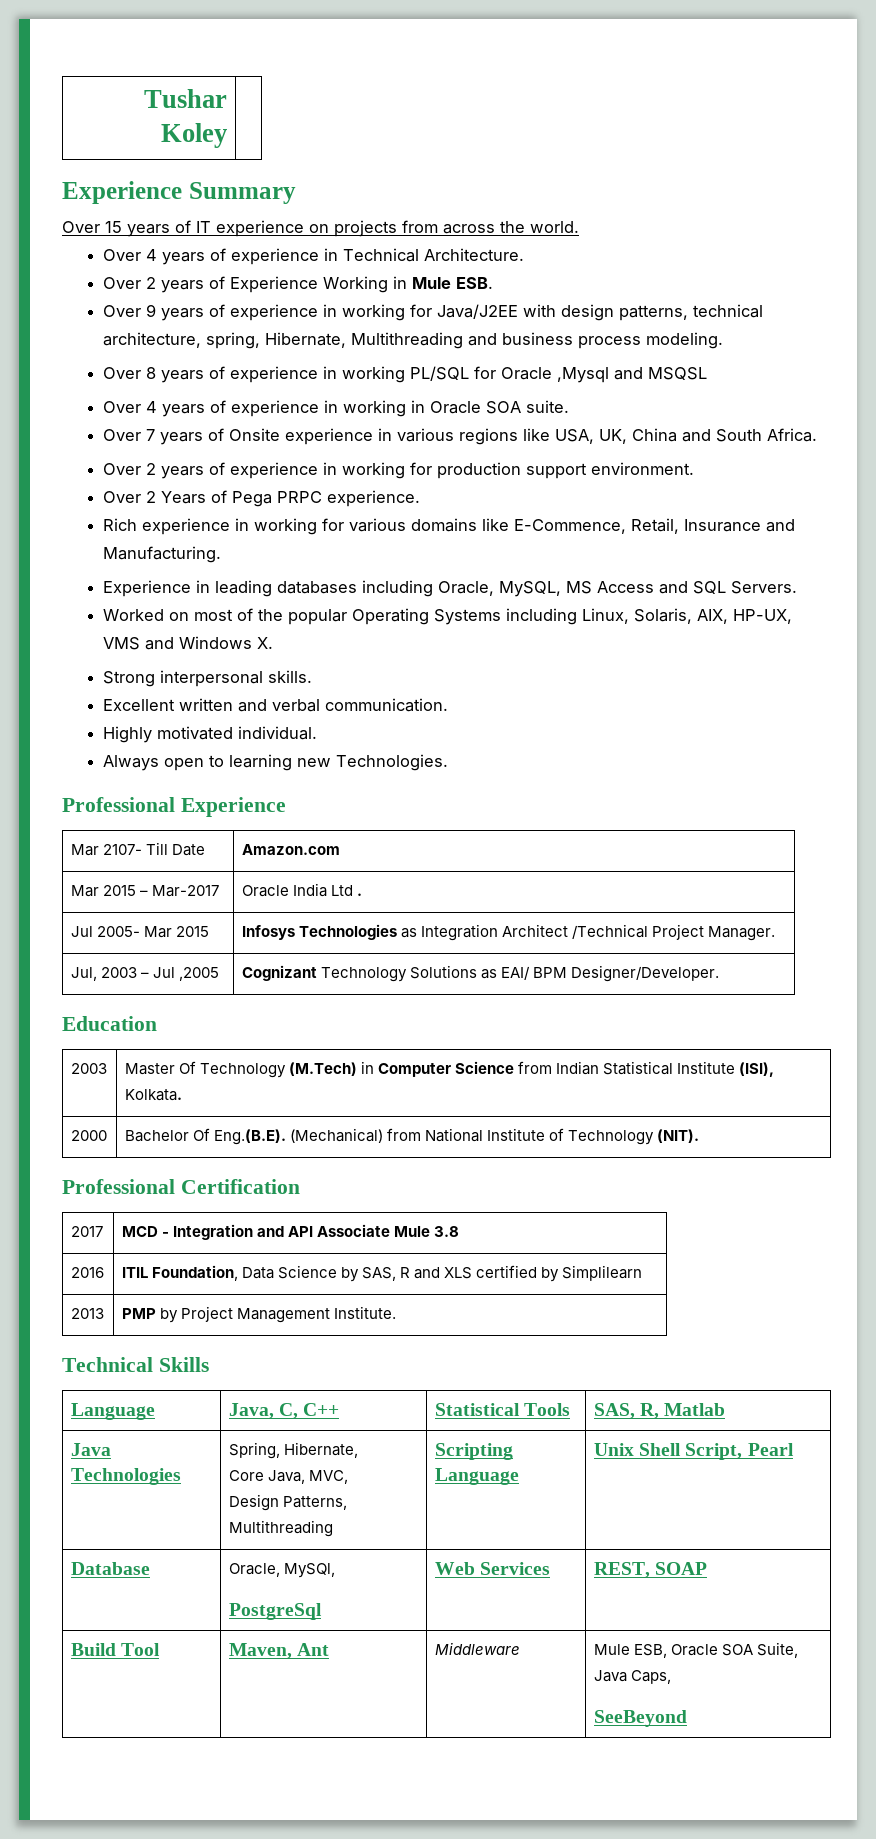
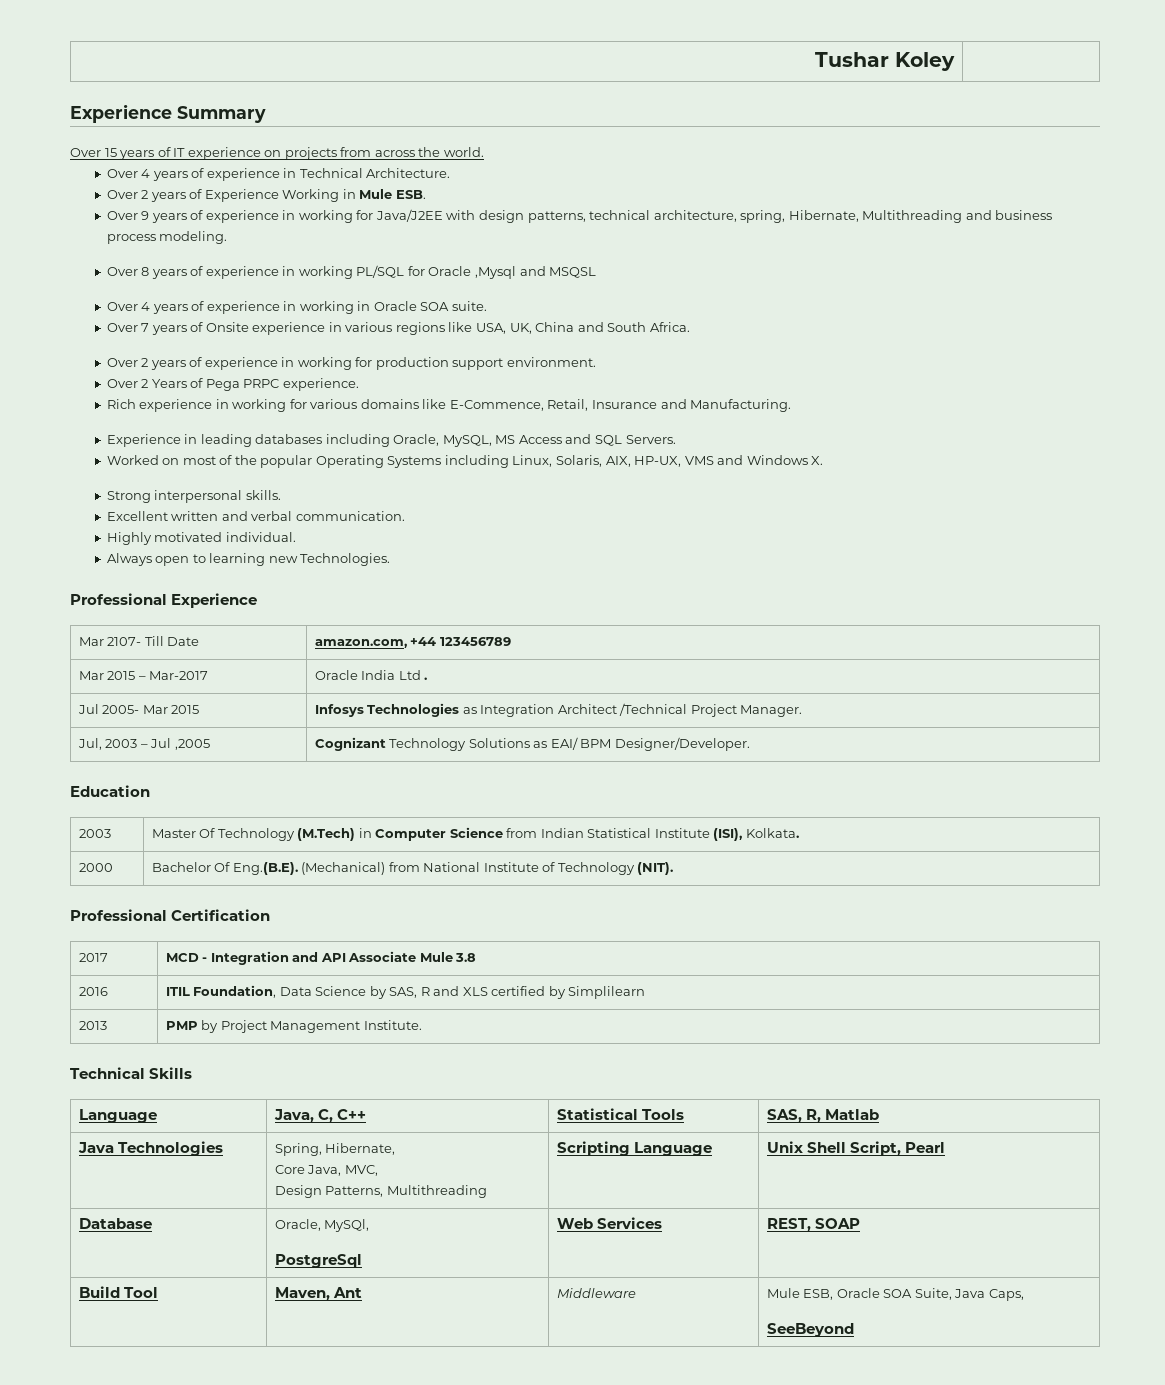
[241,844,340,855] Amazon.com -> [314,637,511,648] amazon.com, +44 123456789

